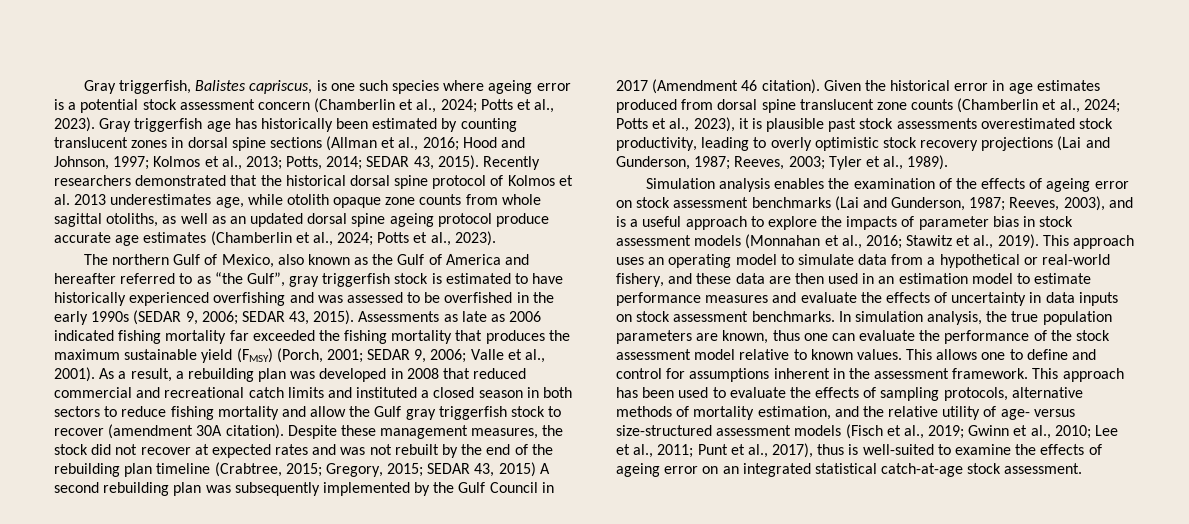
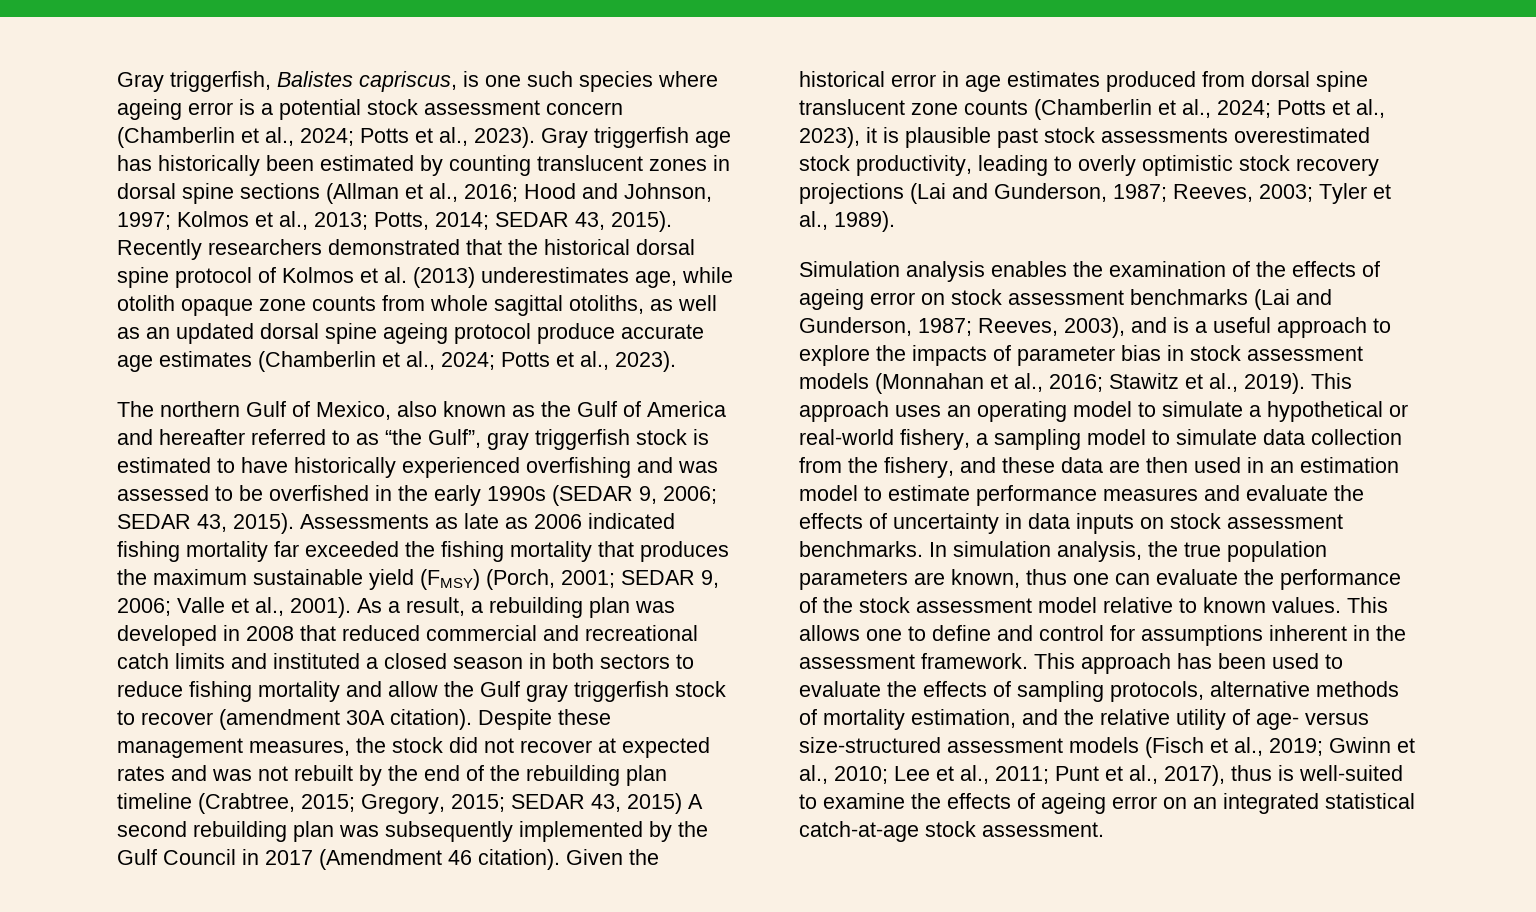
[74,194,107,205] 2013 -> [413,267,475,288] (2013)
[858,254,924,265] data from -> (1243, 409) none
(664, 280) none -> [976,429,1402,450] [799,457,954,478] a sampling model to simulate data collection from the fishery,

